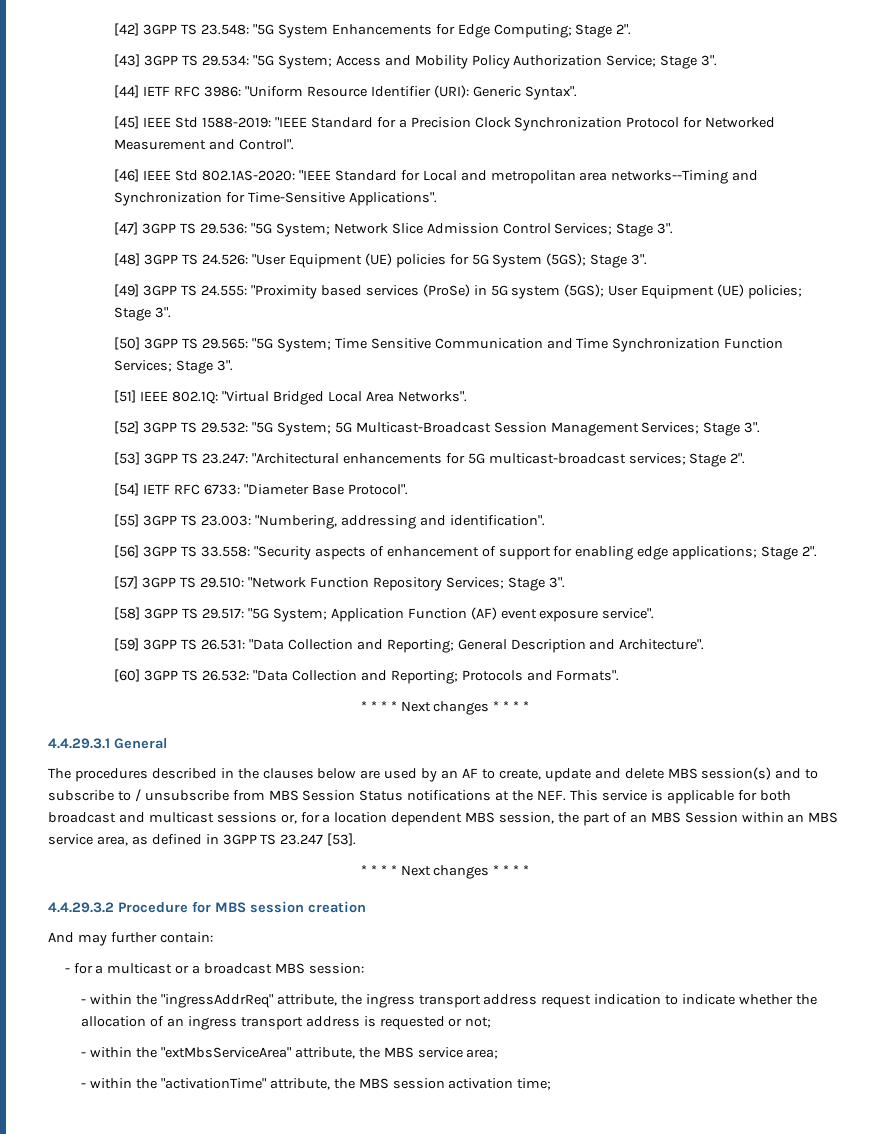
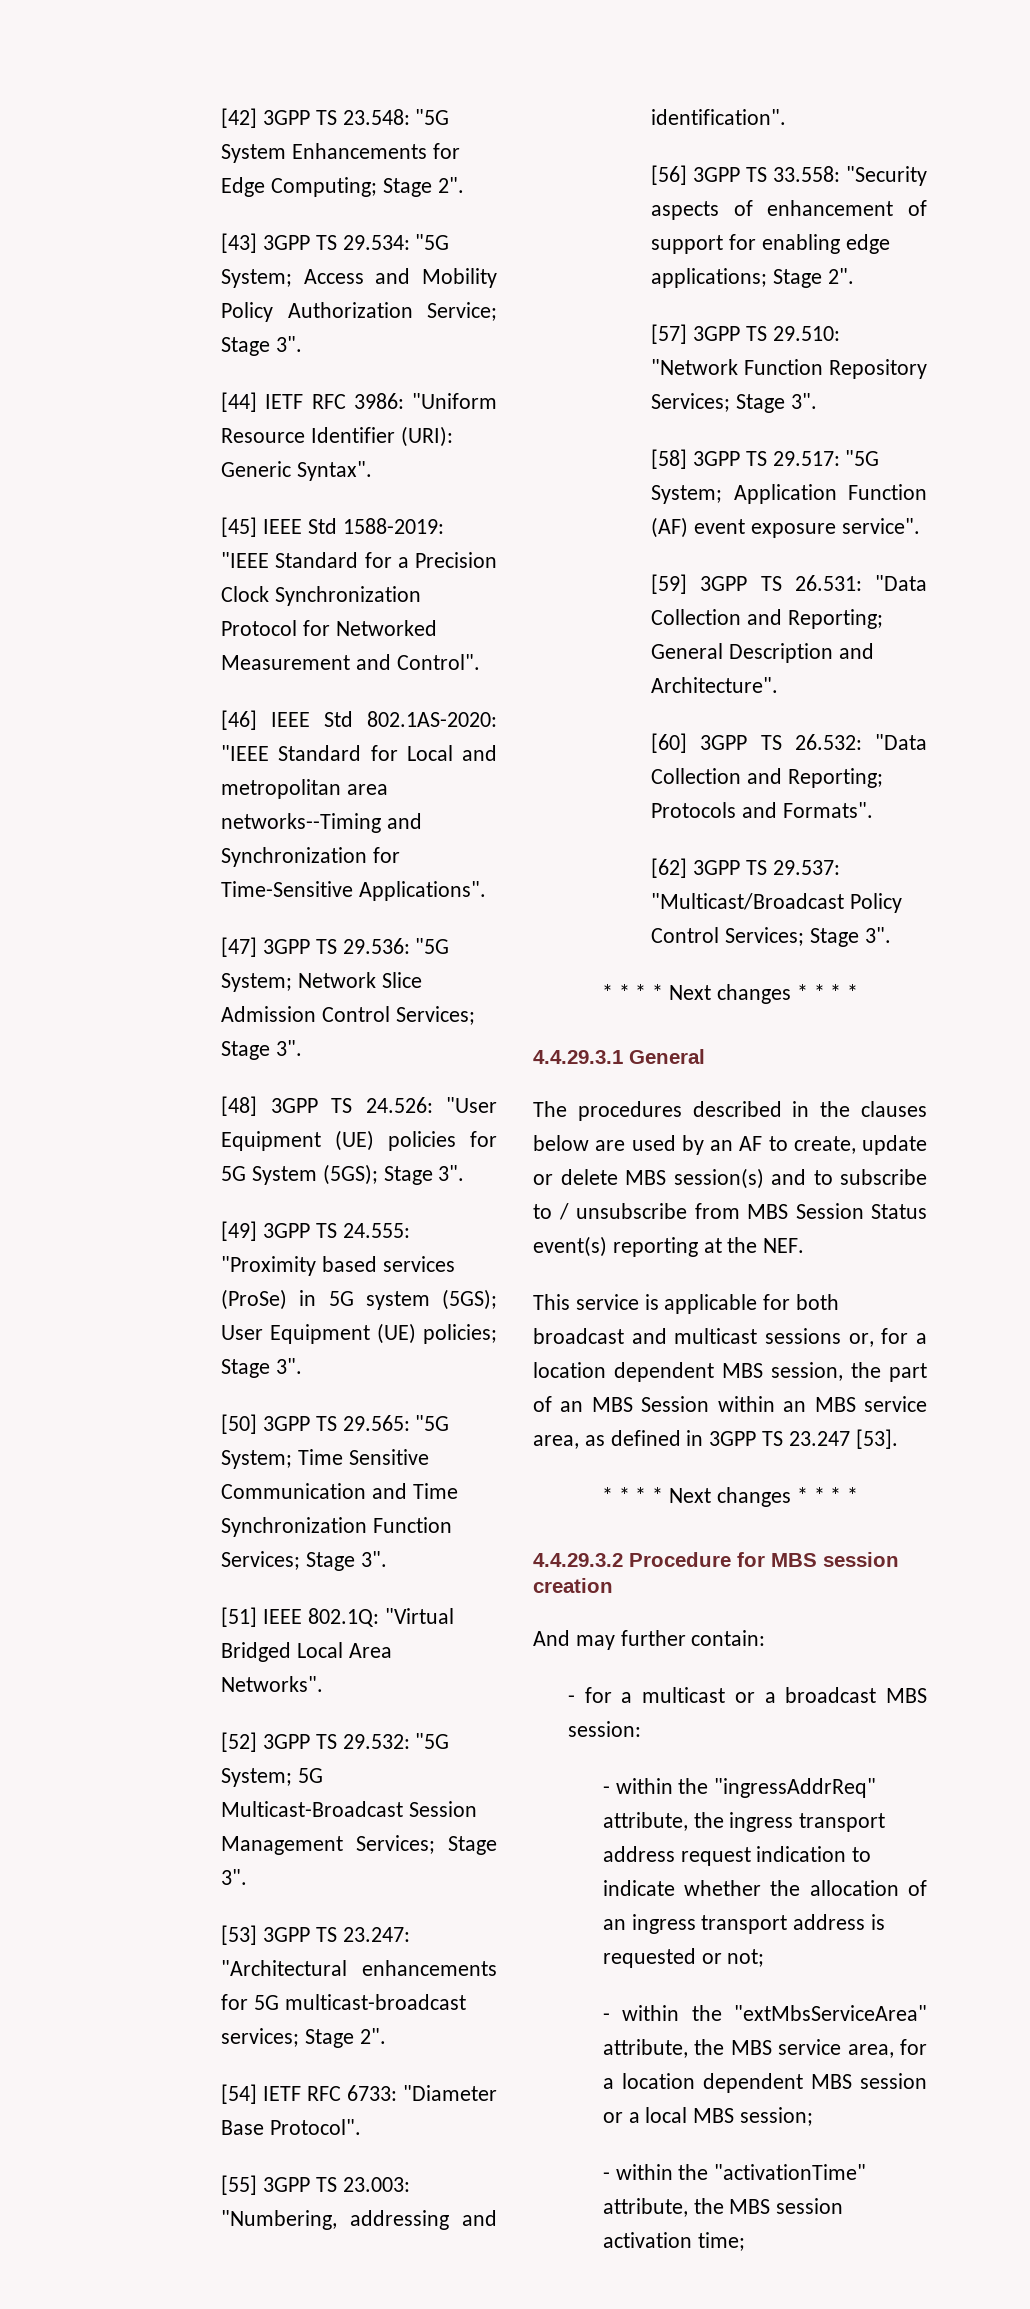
(620, 675) none -> [651,858,840,878] [651,893,903,913] [651,927,891,947] // [62] 3GPP TS 29.537: "Multicast/Broadcast Policy Control Services; Stage 3".
[594,768,621,779] and -> [533,1174,553,1185] or
[407,790,492,801] notifications -> [533,1236,698,1257] event(s) reporting
(567, 795) none -> (805, 1245) //
[466,1049,499,1059] area; -> [847,2039,927,2058] [602,2073,927,2093] [602,2107,814,2126] area, for a location dependent MBS session or a local MBS session;

